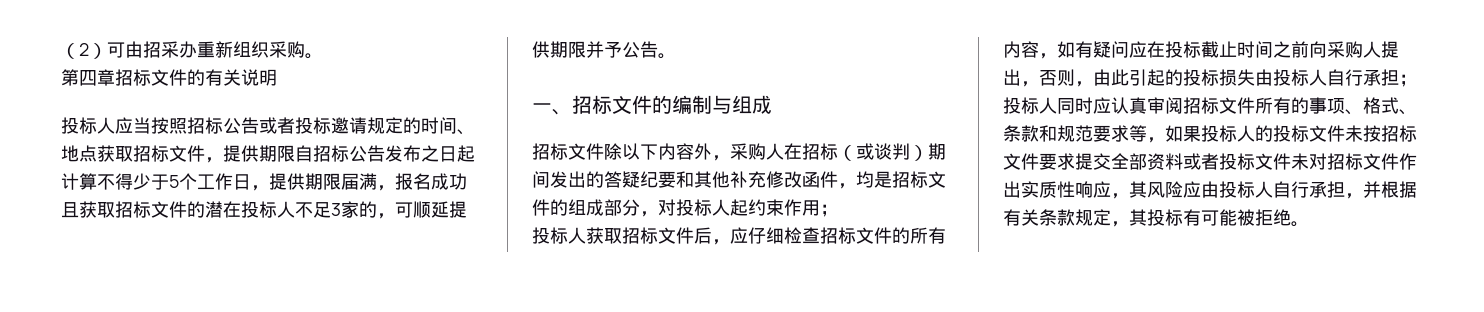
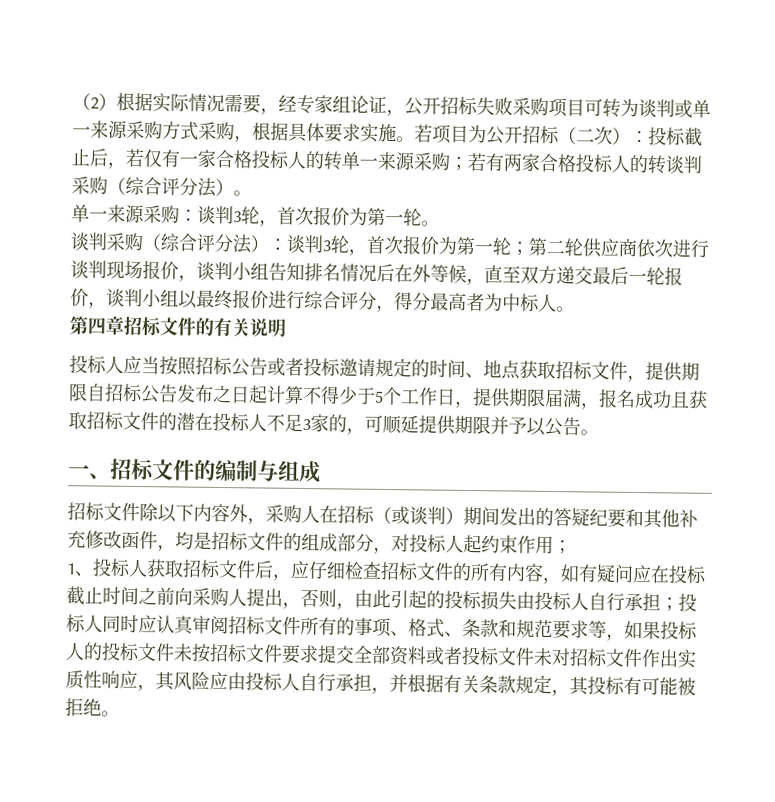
[107,41,305,58] 可由招采办重新组织采购 -> [116,92,711,118] [72,120,703,147] [71,148,702,175] [71,176,252,197] [71,204,440,227] [70,232,709,258] [70,260,683,286] [70,288,557,313] 根据实际情况需要，经专家组论证，公开招标失败采购项目可转为谈判或单一来源采购方式采购，根据具体要求实施。若项目为公开招标（二次）：投标截止后，若仅有一家合格投标人的转单一来源采购；若有两家合格投标人的转谈判采购（综合评分法）。 // 单一来源采购：谈判3轮，首次报价为第一轮。 // 谈判采购（综合评分法）：谈判3轮，首次报价为第一轮；第二轮供应商依次进行谈判现场报价，谈判小组告知排名情况后在外等候，直至双方递交最后一轮报价，谈判小组以最终报价进行综合评分，得分最高者为中标人
(622, 50) none -> [526,417,546,436] 以
(838, 210) none -> [66,563,93,577] 1、

